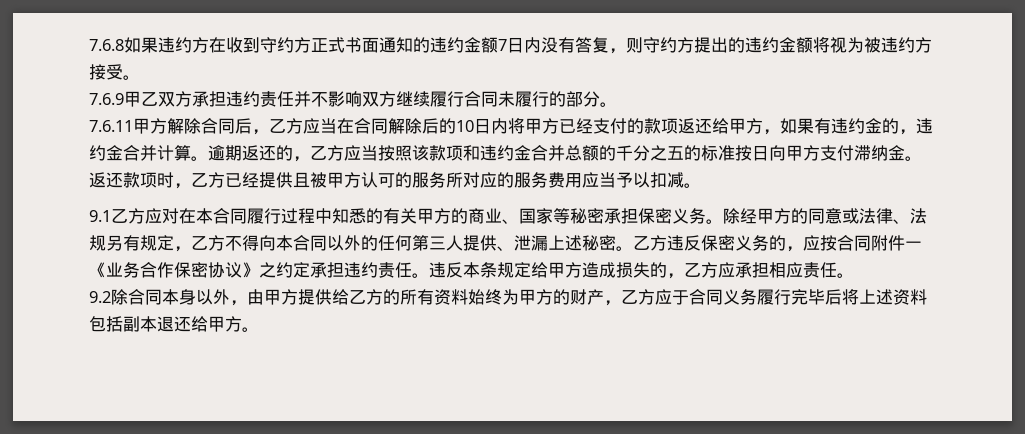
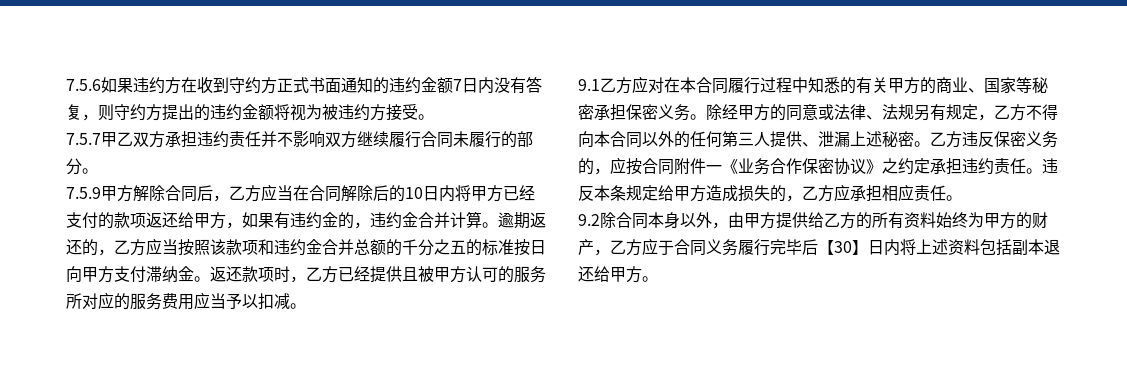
[89,39,124,51] 7.6.8 -> [66,79,101,91] 7.5.6
[89,93,124,105] 7.6.9 -> [66,133,101,145] 7.5.7
[89,120,133,132] 7.6.11 -> [66,187,101,199] 7.5.9
(842, 297) none -> [818,239,900,256] 【30】日内

